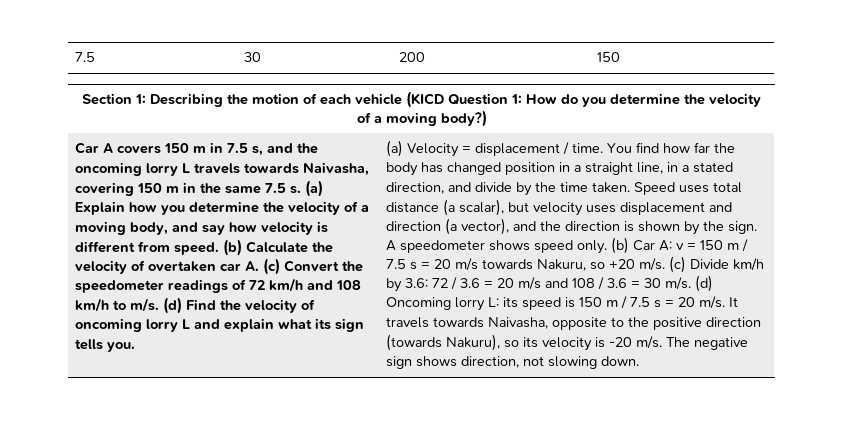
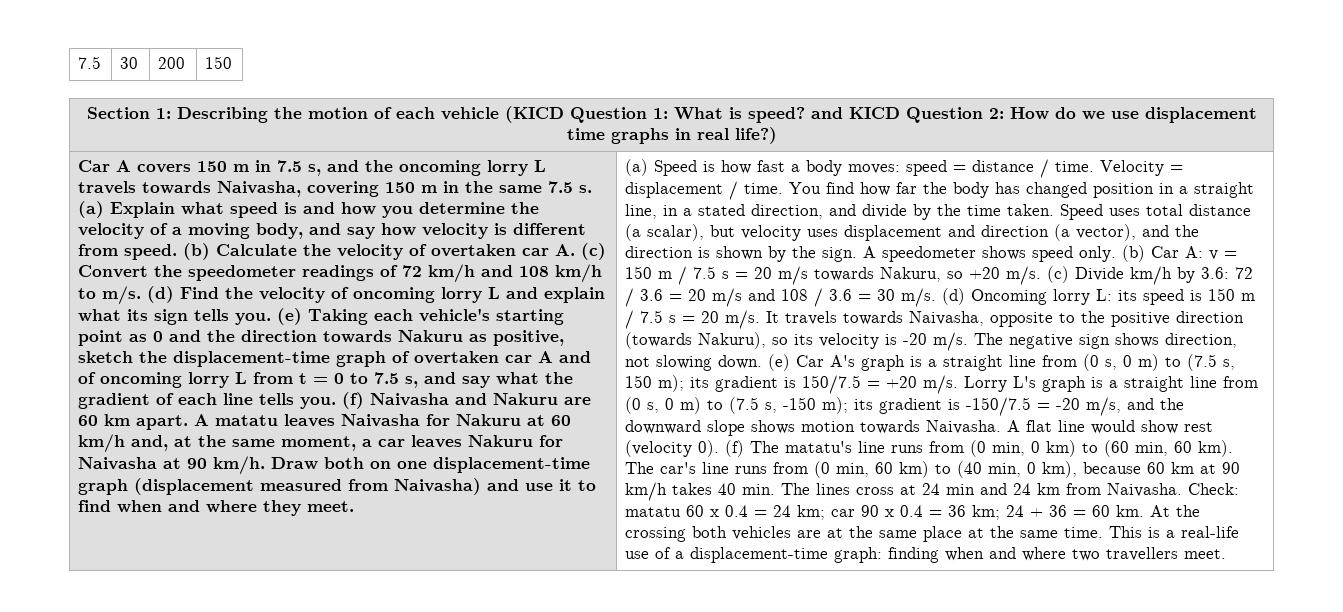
[526,93,761,107] [356,110,487,127] How do you determine the velocity of a moving body?) -> [673,107,1257,123] [566,127,777,144] What is speed? and KICD Question 2: How do we use displacement time graphs in real life?)
(126, 208) none -> [181,202,336,218] what speed is and
[386,140,404,157] | (a) -> [277,308,565,325] [78,330,565,346] [78,351,592,367] [78,372,574,388] [78,392,592,409] [78,414,572,430] [78,434,564,453] [78,456,591,475] [78,478,597,495] [78,500,355,516] [625,159,1095,178] (e) Taking each vehicle's starting point as 0 and the direction towards Nakuru as positive, sketch the displacement-time graph of overtaken car A and of oncoming lorry L from t = 0 to 7.5 s, and say what the gradient of each line tells you. (f) Naivasha and Nakuru are 60 km apart. A matatu leaves Naivasha for Nakuru at 60 km/h and, at the same moment, a car leaves Nakuru for Naivasha at 90 km/h. Draw both on one displacement-time graph (displacement measured from Naivasha) and use it to find when and where they meet. | (a) Speed is how fast a body moves: speed = distance / time.
(640, 361) none -> [768,354,1236,371] [625,375,1259,394] [625,397,1185,416] [625,420,1214,436] [625,440,1234,457] [625,461,1241,478] [625,482,1240,501] [625,505,1201,520] [625,526,1240,542] [625,547,1227,563] (e) Car A's graph is a straight line from (0 s, 0 m) to (7.5 s, 150 m); its gradient is 150/7.5 = +20 m/s. Lorry L's graph is a straight line from (0 s, 0 m) to (7.5 s, -150 m); its gradient is -150/7.5 = -20 m/s, and the downward slope shows motion towards Naivasha. A flat line would show rest (velocity 0). (f) The matatu's line runs from (0 min, 0 km) to (60 min, 60 km). The car's line runs from (0 min, 60 km) to (40 min, 0 km), because 60 km at 90 km/h takes 40 min. The lines cross at 24 min and 24 km from Naivasha. Check: matatu 60 x 0.4 = 24 km; car 90 x 0.4 = 36 km; 24 + 36 = 60 km. At the crossing both vehicles are at the same place at the same time. This is a real-life use of a displacement-time graph: finding when and where two travellers meet.

